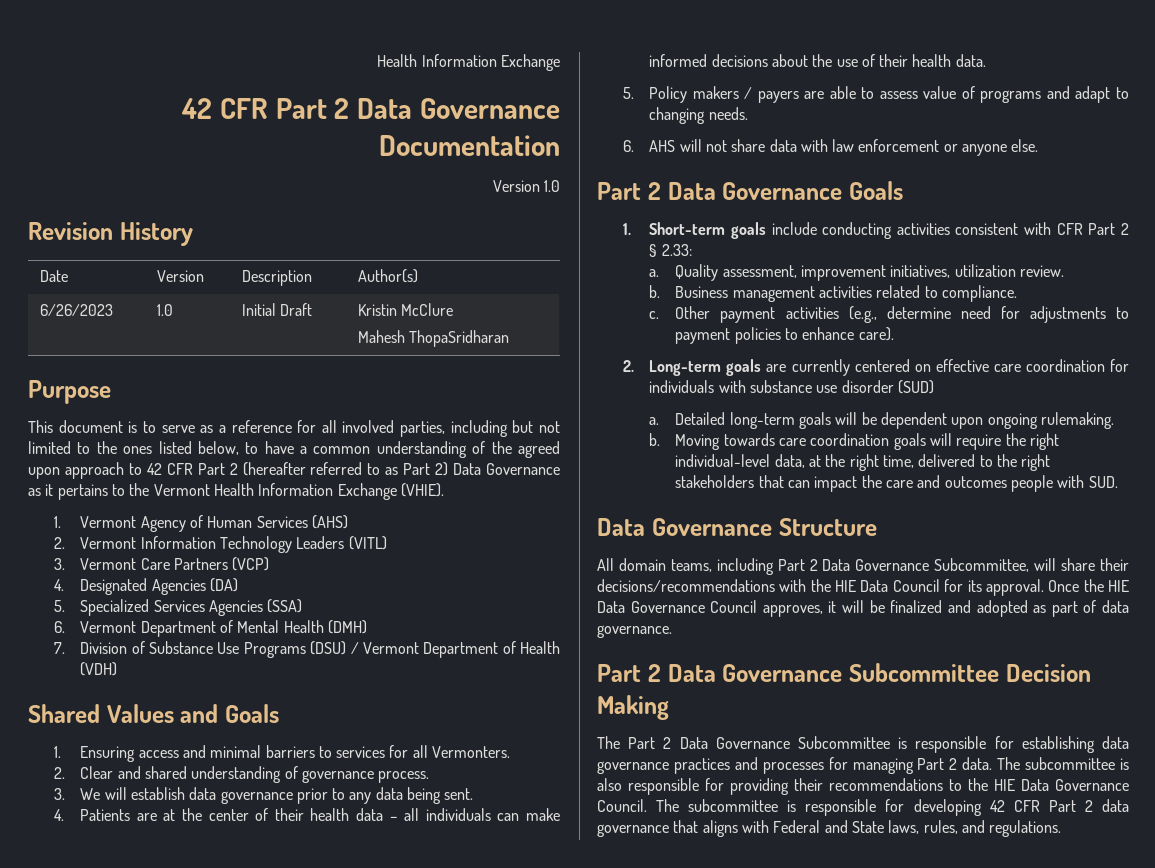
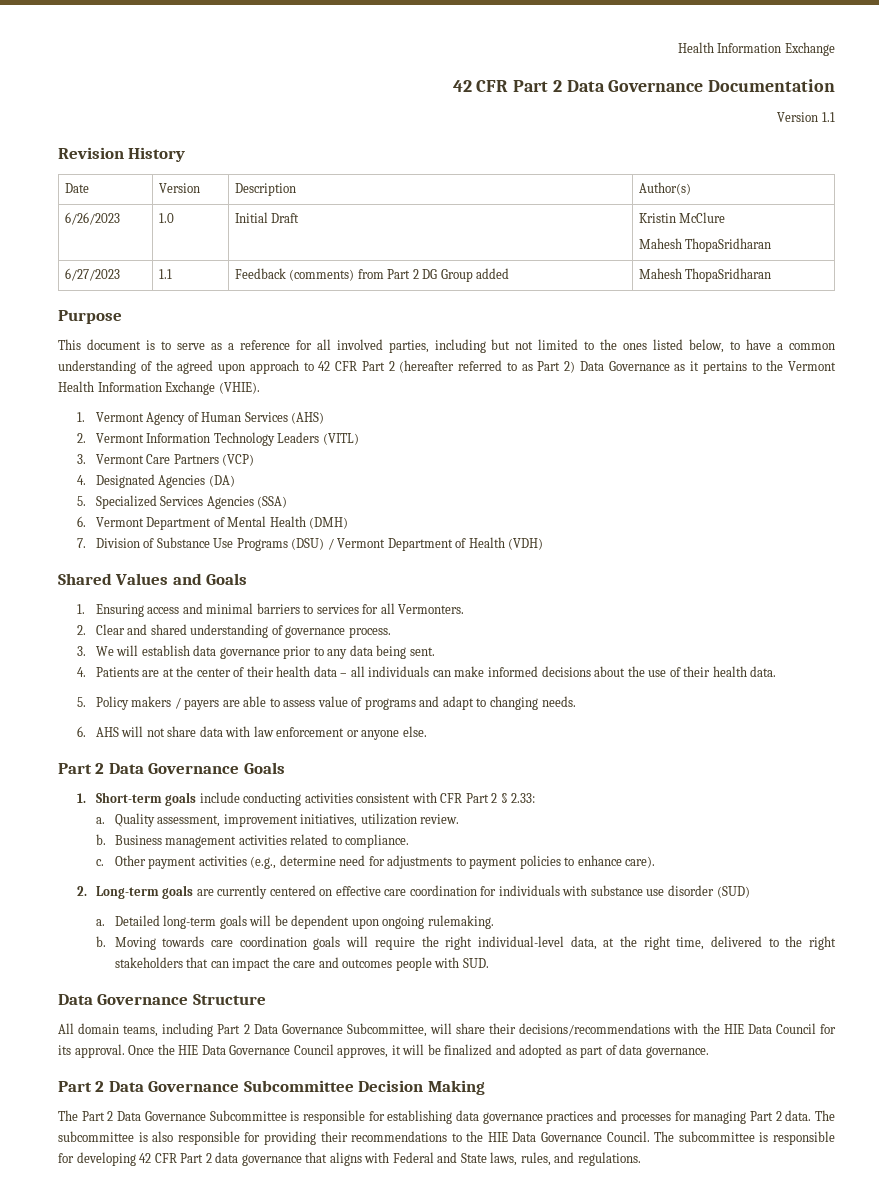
[544,180,560,192] 1.0 -> [822,112,835,122] 1.1
(509, 338) none -> [64,268,120,281] [158,269,172,279] [234,268,510,282] [638,268,772,282] // 6/27/2023 | 1.1 | Feedback (comments) from Part 2 DG Group added | Mahesh ThopaSridharan

